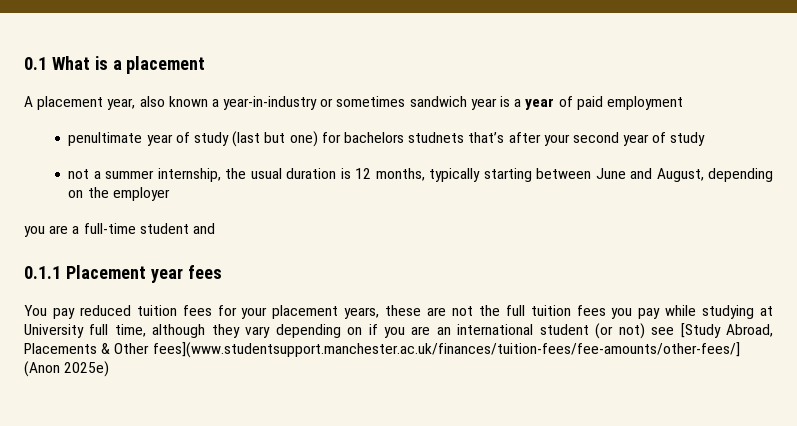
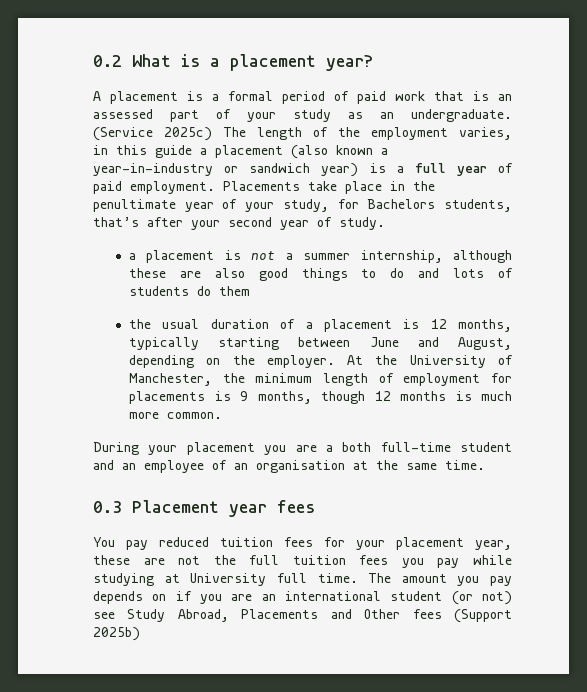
[24,57,47,70] 0.1 -> [93,55,122,67] 0.2
(206, 65) none -> [326,55,373,71] year?
[107,96,165,110] year, also -> [187,91,512,104] [93,109,512,122] [93,127,512,141] [93,145,328,159] is a formal period of paid work that is an assessed part of your study as an undergraduate. (Service 2025c) The length of the employment varies, in this guide a placement (also
[336,96,522,110] sometimes sandwich year is a -> [249,163,446,177] sandwich year) is a full
[606,96,683,110] [68,131,465,147] employment // penultimate year of study (last but one) for bachelors studnets -> [130,181,435,194] [93,199,512,212] employment. Placements take place in the penultimate year of your study, for Bachelors students,
[670,132,706,146] [68,168,337,182] study // not a summer internship, the usual duration -> [339,217,385,230] [129,250,512,263] [129,268,513,281] [129,286,251,296] [129,319,392,332] study. // a placement is not a summer internship, although these are also good things to do and lots of students do them // the usual duration of a placement
[112,187,170,201] employer // -> [266,355,513,368] [129,373,512,386] [129,391,512,404] [129,412,223,419] [93,442,255,455] employer. At the University of Manchester, the minimum length of employment for placements is 9 months, though 12 months is much more common. // During your placement
(80, 230) none -> [342,442,372,452] both
[24,266,61,279] // 0.1.1 -> [122,460,485,473] [93,501,122,513] an employee of an organisation at the same time. // 0.3
[344,307,380,319] years, -> [475,540,512,550] year,
[114,324,341,338] time, although they vary depending -> [317,573,512,586] [93,591,143,604] time. The amount you pay depends
[680,323,721,338] [Study -> [127,609,166,622] Study
[101,342,740,358] [24,361,110,377] & Other fees](www.studentsupport.manchester.ac.uk/finances/tuition-fees/fee-amounts/other-fees/] (Anon 2025e) -> [330,609,512,623] [93,627,140,641] and Other fees (Support 2025b)

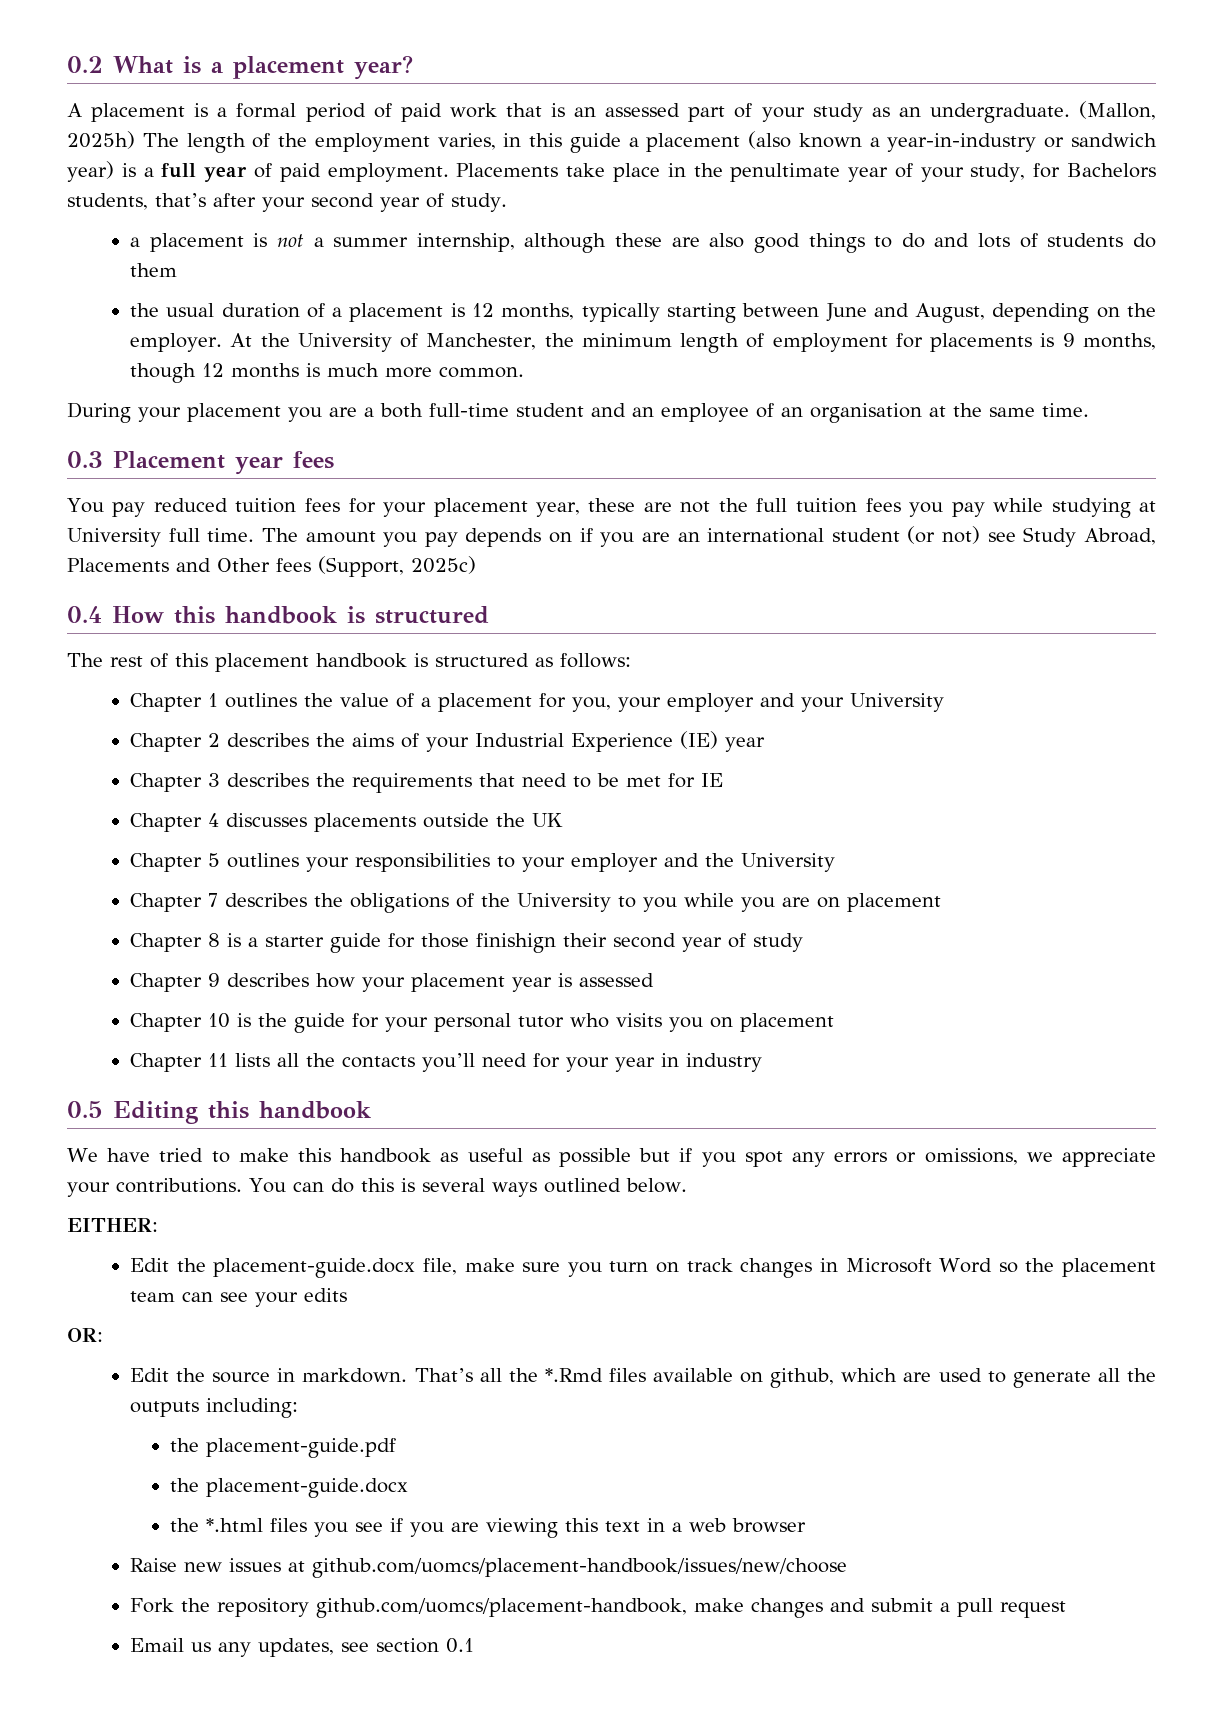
[93,127,212,141] (Service 2025c) -> [1079,101,1157,120] [67,131,135,149] (Mallon, 2025h)
[454,609,512,623] [93,627,140,641] (Support 2025b) -> [318,556,476,577] [67,606,489,624] [67,653,631,672] [130,693,945,712] [130,731,766,752] [130,773,724,793] [130,813,564,832] [130,853,836,872] [130,893,942,913] [130,933,804,953] [130,973,655,992] [130,1013,835,1033] [130,1053,763,1072] [67,1101,371,1124] [67,1148,1156,1167] [67,1178,687,1197] [67,1218,158,1232] [130,1258,1156,1278] [130,1288,348,1307] [67,1328,103,1342] [130,1368,1156,1388] [130,1398,299,1418] [170,1438,397,1458] [170,1478,409,1498] [170,1518,807,1538] [130,1558,848,1578] [130,1598,1067,1618] [130,1638,475,1657] (Support, 2025c) // 0.4 How this handbook is structured // The rest of this placement handbook is structured as follows: // Chapter 1 outlines the value of a placement for you, your employer and your University // Chapter 2 describes the aims of your Industrial Experience (IE) year // Chapter 3 describes the requirements that need to be met for IE // Chapter 4 discusses placements outside the UK // Chapter 5 outlines your responsibilities to your employer and the University // Chapter 7 describes the obligations of the University to you while you are on placement // Chapter 8 is a starter guide for those finishign their second year of study // Chapter 9 describes how your placement year is assessed // Chapter 10 is the guide for your personal tutor who visits you on placement // Chapter 11 lists all the contacts you’ll need for your year in industry // 0.5 Editing this handbook // We have tried to make this handbook as useful as possible but if you spot any errors or omissions, we appreciate your contributions. You can do this is several ways outlined below. // EITHER: // Edit the placement-guide.docx file, make sure you turn on track changes in Microsoft Word so the placement team can see your edits // OR: // Edit the source in markdown. That’s all the *.Rmd files available on github, which are used to generate all the outputs including: // the placement-guide.pdf // the placement-guide.docx // the *.html files you see if you are viewing this text in a web browser // Raise new issues at github.com/uomcs/placement-handbook/issues/new/choose // Fork the repository github.com/uomcs/placement-handbook, make changes and submit a pull request // Email us any updates, see section 0.1

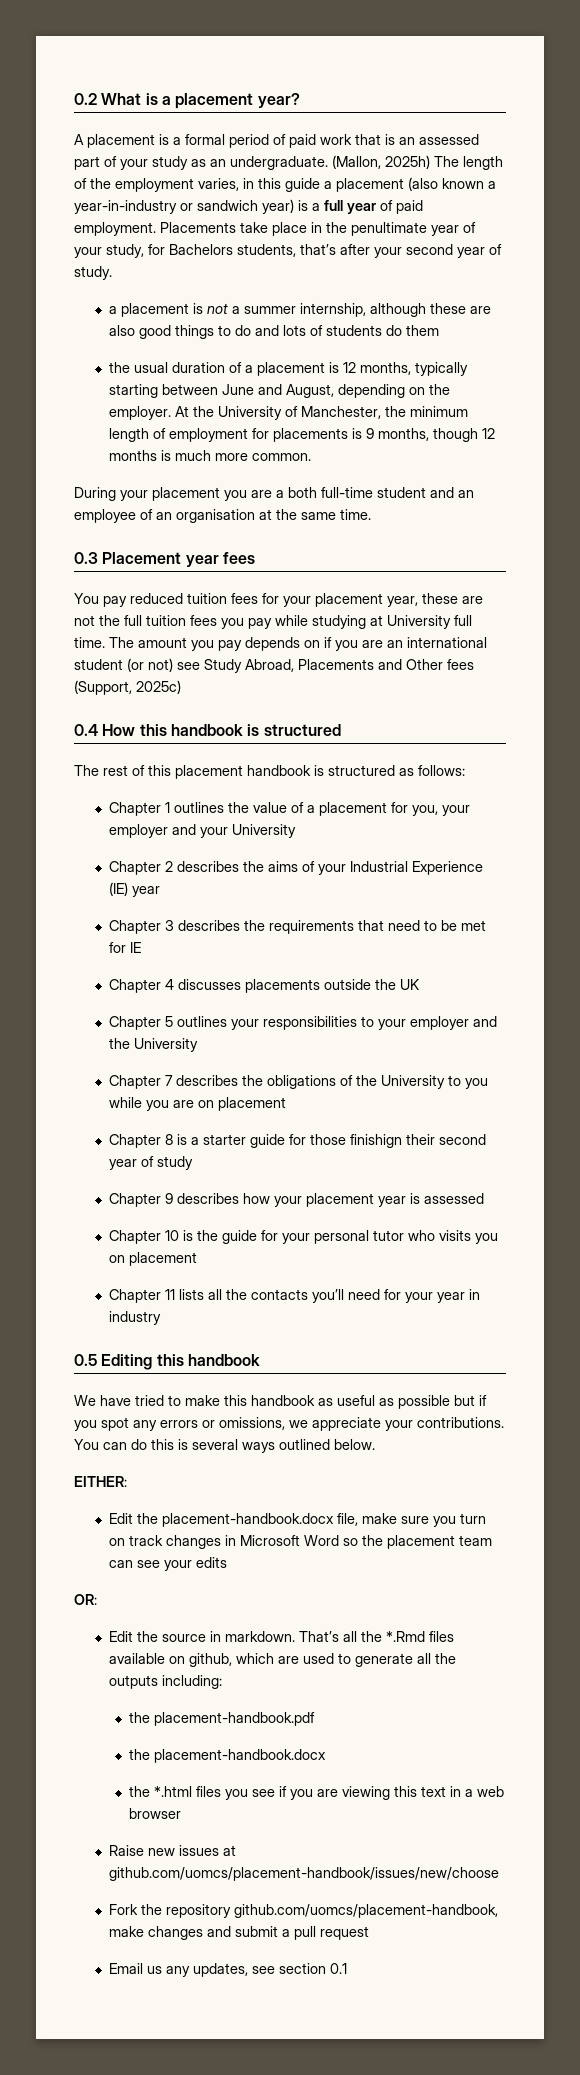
[213,1258,416,1278] placement-guide.docx -> [162,1513,335,1527] placement-handbook.docx
[206,1438,397,1458] [170,1478,409,1498] placement-guide.pdf // the placement-guide.docx -> [153,1712,315,1726] [128,1749,326,1763] placement-handbook.pdf // the placement-handbook.docx

